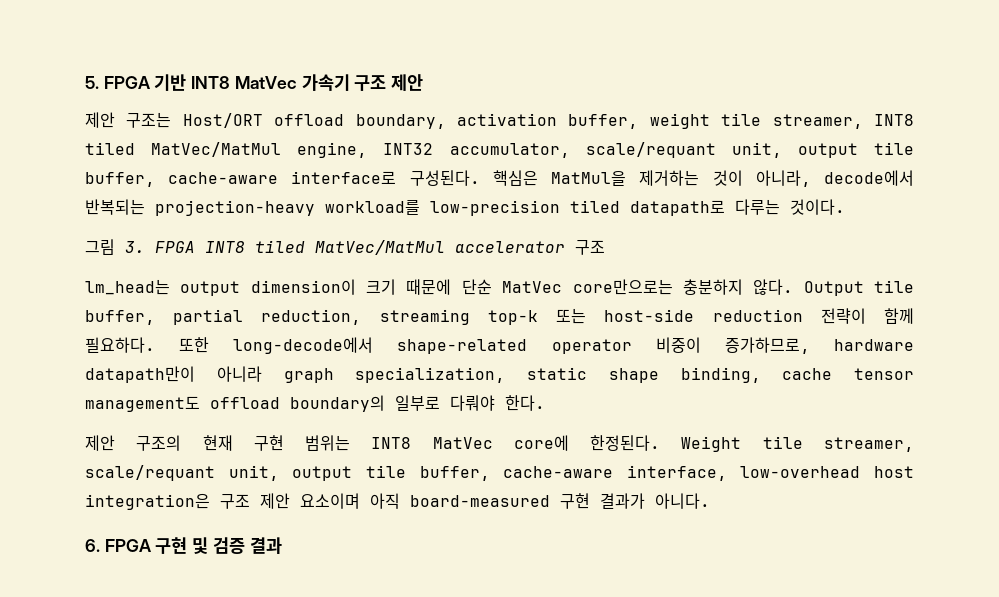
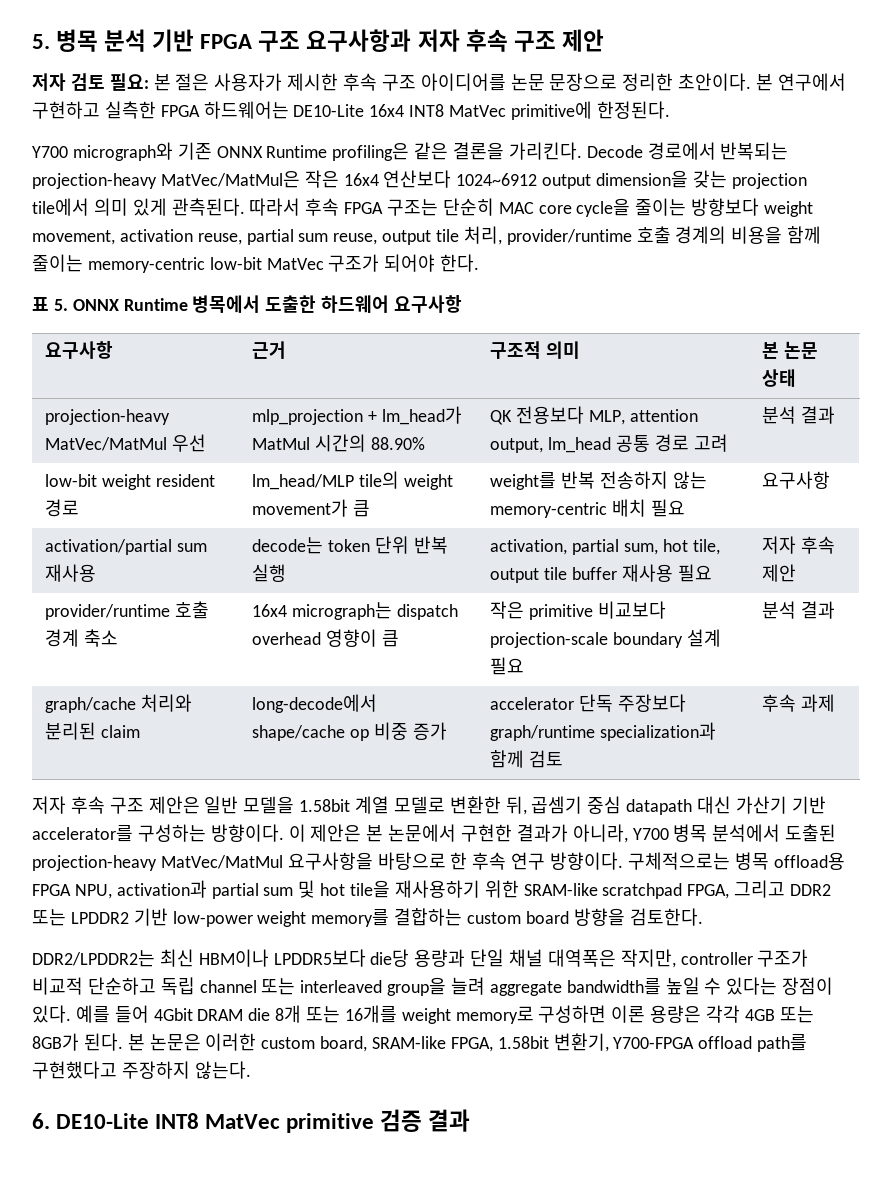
[85,74,424,91] [85,112,914,129] [85,142,914,158] [85,170,914,187] [85,199,845,216] [85,239,605,255] [85,279,915,296] [85,308,914,325] [85,337,914,354] [85,366,914,383] [85,395,545,412] [85,435,914,452] [85,465,914,481] [85,493,710,510] [85,537,209,554] 5. FPGA 기반 INT8 MatVec 가속기 구조 제안 // 제안 구조는 Host/ORT offload boundary, activation buffer, weight tile streamer, INT8 tiled MatVec/MatMul engine, INT32 accumulator, scale/requant unit, output tile buffer, cache-aware interface로 구성된다. 핵심은 MatMul을 제거하는 것이 아니라, decode에서 반복되는 projection-heavy workload를 low-precision tiled datapath로 다루는 것이다. // 그림 3. FPGA INT8 tiled MatVec/MatMul accelerator 구조 // lm_head는 output dimension이 크기 때문에 단순 MatVec core만으로는 충분하지 않다. Output tile buffer, partial reduction, streaming top-k 또는 host-side reduction 전략이 함께 필요하다. 또한 long-decode에서 shape-related operator 비중이 증가하므로, hardware datapath만이 아니라 graph specialization, static shape binding, cache tensor management도 offload boundary의 일부로 다뤄야 한다. // 제안 구조의 현재 구현 범위는 INT8 MatVec core에 한정된다. Weight tile streamer, scale/requant unit, output tile buffer, cache-aware interface, low-overhead host integration은 구조 제안 요소이며 아직 board-measured 구현 결과가 아니다. // 6. FPGA 구현 및 -> [32,29,604,52] [32,73,846,91] [32,101,670,120] [32,142,789,161] [32,170,807,189] [32,198,814,217] [32,226,822,245] [32,254,480,273] [32,295,463,313] [45,341,114,359] [252,341,287,359] [490,341,581,359] [762,341,819,359] [762,369,797,387] [45,409,171,425] [45,434,207,452] [252,406,462,425] [252,434,425,452] [490,406,698,425] [490,434,728,453] [762,406,836,424] [45,474,215,490] [45,499,80,517] [252,471,453,490] [252,499,371,517] [490,471,707,490] [490,499,685,518] [762,471,831,489] [45,539,208,555] [45,564,97,582] [252,536,448,554] [252,564,287,582] [490,539,720,555] [490,564,712,583] [762,536,836,554] [762,564,797,582] [45,601,210,620] [45,629,119,647] [252,602,458,620] [252,629,399,647] [490,601,666,620] [490,629,721,648] [490,657,525,675] [762,601,836,619] [45,694,193,713] [45,722,141,740] [252,694,378,713] [252,722,447,741] [490,694,686,712] [490,722,717,741] [490,750,564,768] [762,694,836,712] [32,796,826,815] [32,824,837,843] [32,852,845,871] [32,880,832,899] [32,908,703,927] [32,949,809,968] [32,977,834,996] [32,1005,814,1024] [32,1033,808,1052] [32,1061,251,1079] [32,1113,375,1133] 5. 병목 분석 기반 FPGA 구조 요구사항과 저자 후속 구조 제안 // 저자 검토 필요: 본 절은 사용자가 제시한 후속 구조 아이디어를 논문 문장으로 정리한 초안이다. 본 연구에서 구현하고 실측한 FPGA 하드웨어는 DE10-Lite 16x4 INT8 MatVec primitive에 한정된다. // Y700 micrograph와 기존 ONNX Runtime profiling은 같은 결론을 가리킨다. Decode 경로에서 반복되는 projection-heavy MatVec/MatMul은 작은 16x4 연산보다 1024~6912 output dimension을 갖는 projection tile에서 의미 있게 관측된다. 따라서 후속 FPGA 구조는 단순히 MAC core cycle을 줄이는 방향보다 weight movement, activation reuse, partial sum reuse, output tile 처리, provider/runtime 호출 경계의 비용을 함께 줄이는 memory-centric low-bit MatVec 구조가 되어야 한다. // 표 5. ONNX Runtime 병목에서 도출한 하드웨어 요구사항 // 요구사항 | 근거 | 구조적 의미 | 본 논문 상태 // projection-heavy MatVec/MatMul 우선 | mlp_projection + lm_head가 MatMul 시간의 88.90% | QK 전용보다 MLP, attention output, lm_head 공통 경로 고려 | 분석 결과 // low-bit weight resident 경로 | lm_head/MLP tile의 weight movement가 큼 | weight를 반복 전송하지 않는 memory-centric 배치 필요 | 요구사항 // activation/partial sum 재사용 | decode는 token 단위 반복 실행 | activation, partial sum, hot tile, output tile buffer 재사용 필요 | 저자 후속 제안 // provider/runtime 호출 경계 축소 | 16x4 micrograph는 dispatch overhead 영향이 큼 | 작은 primitive 비교보다 projection-scale boundary 설계 필요 | 분석 결과 // graph/cache 처리와 분리된 claim | long-decode에서 shape/cache op 비중 증가 | accelerator 단독 주장보다 graph/runtime specialization과 함께 검토 | 후속 과제 // 저자 후속 구조 제안은 일반 모델을 1.58bit 계열 모델로 변환한 뒤, 곱셈기 중심 datapath 대신 가산기 기반 accelerator를 구성하는 방향이다. 이 제안은 본 논문에서 구현한 결과가 아니라, Y700 병목 분석에서 도출된 projection-heavy MatVec/MatMul 요구사항을 바탕으로 한 후속 연구 방향이다. 구체적으로는 병목 offload용 FPGA NPU, activation과 partial sum 및 hot tile을 재사용하기 위한 SRAM-like scratchpad FPGA, 그리고 DDR2 또는 LPDDR2 기반 low-power weight memory를 결합하는 custom board 방향을 검토한다. // DDR2/LPDDR2는 최신 HBM이나 LPDDR5보다 die당 용량과 단일 채널 대역폭은 작지만, controller 구조가 비교적 단순하고 독립 channel 또는 interleaved group을 늘려 aggregate bandwidth를 높일 수 있다는 장점이 있다. 예를 들어 4Gbit DRAM die 8개 또는 16개를 weight memory로 구성하면 이론 용량은 각각 4GB 또는 8GB가 된다. 본 논문은 이러한 custom board, SRAM-like FPGA, 1.58bit 변환기, Y700-FPGA offload path를 구현했다고 주장하지 않는다. // 6. DE10-Lite INT8 MatVec primitive

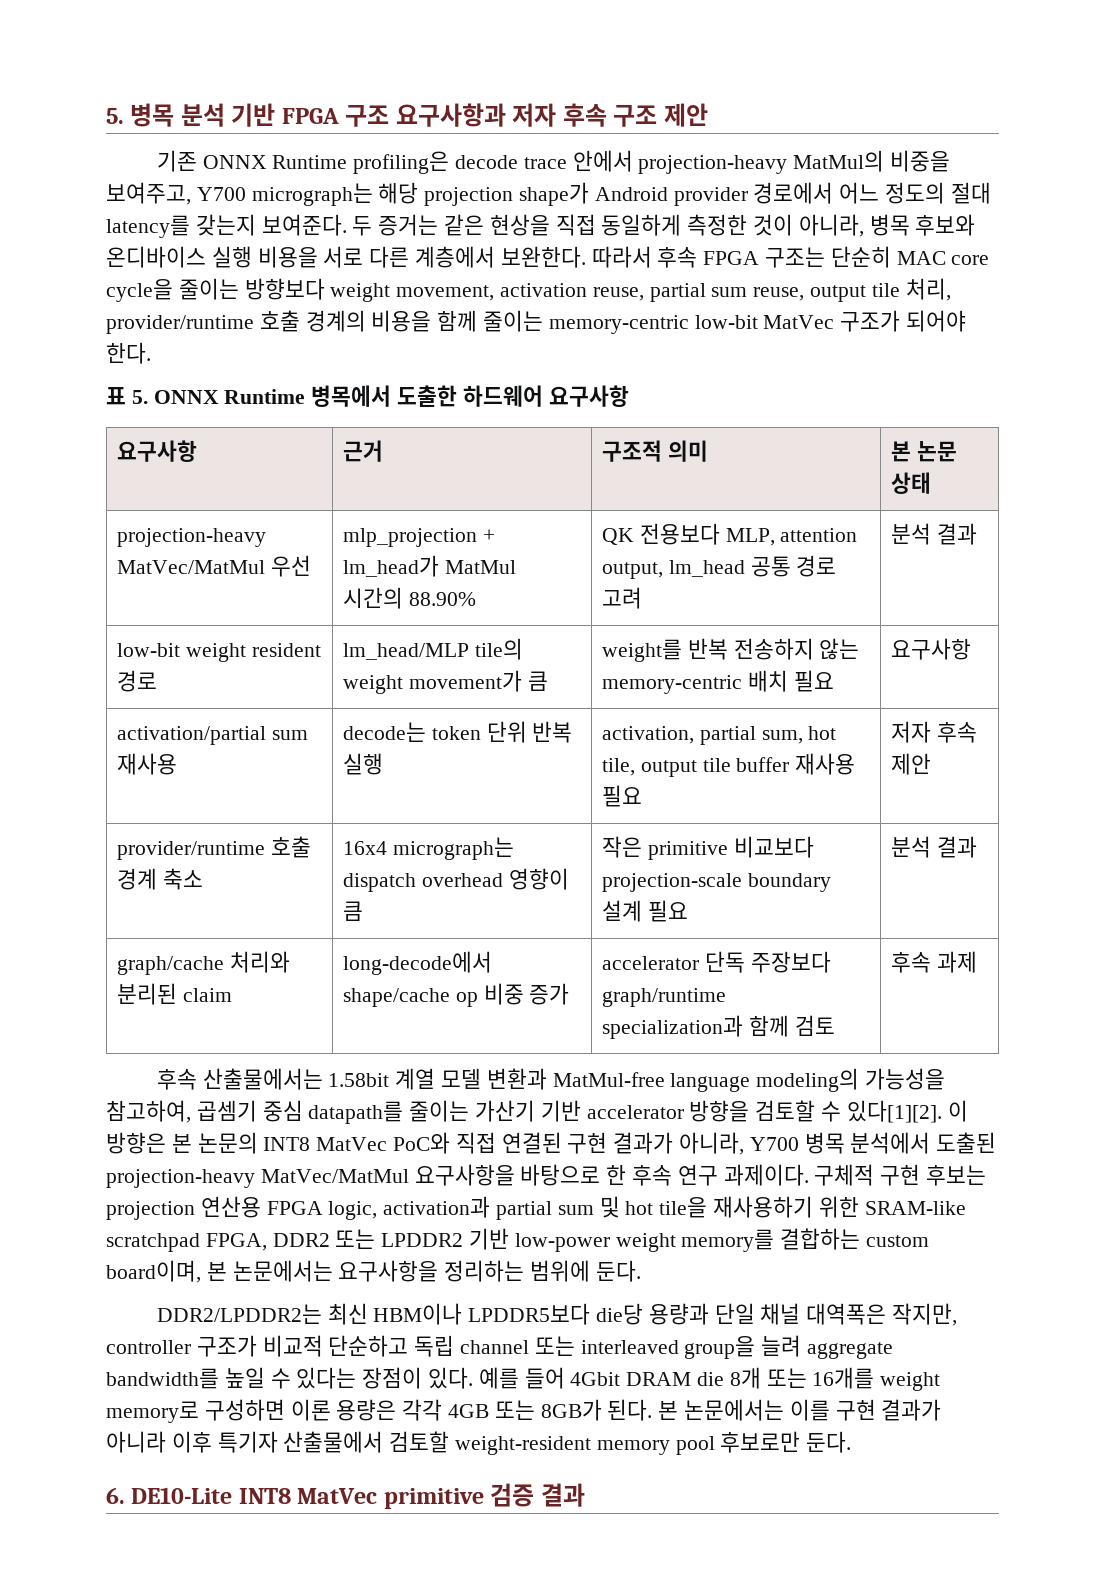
[32,73,846,91] [32,101,670,120] [32,142,789,161] [32,170,807,189] [32,198,245,216] 저자 검토 필요: 본 절은 사용자가 제시한 후속 구조 아이디어를 논문 문장으로 정리한 초안이다. 본 연구에서 구현하고 실측한 FPGA 하드웨어는 DE10-Lite 16x4 INT8 MatVec primitive에 한정된다. // Y700 micrograph와 기존 ONNX Runtime profiling은 같은 결론을 가리킨다. Decode 경로에서 반복되는 projection-heavy MatVec/MatMul은 작은 16x4 연산보다 1024~6912 output dimension을 갖는 projection tile에서 의미 있게 관측된다. -> [156,150,951,174] [106,182,991,206] [106,214,976,238] [106,246,586,268] 기존 ONNX Runtime profiling은 decode trace 안에서 projection-heavy MatMul의 비중을 보여주고, Y700 micrograph는 해당 projection shape가 Android provider 경로에서 어느 정도의 절대 latency를 갖는지 보여준다. 두 증거는 같은 현상을 직접 동일하게 측정한 것이 아니라, 병목 후보와 온디바이스 실행 비용을 서로 다른 계층에서 보완한다.
[32,796,826,815] [32,824,513,842] 저자 후속 구조 제안은 일반 모델을 1.58bit 계열 모델로 변환한 뒤, 곱셈기 중심 datapath 대신 가산기 기반 accelerator를 구성하는 방향이다. 이 제안은 본 논문에서 구현한 -> [156,1068,946,1092] [106,1100,968,1124] [106,1132,608,1154] 후속 산출물에서는 1.58bit 계열 모델 변환과 MatMul-free language modeling의 가능성을 참고하여, 곱셈기 중심 datapath를 줄이는 가산기 기반 accelerator 방향을 검토할 수 있다[1][2]. 이 방향은 본 논문의 INT8 MatVec PoC와 직접 연결된 구현
[550,852,845,870] [32,884,112,899] 방향이다. 구체적으로는 병목 offload용 FPGA NPU, -> [723,1164,987,1186] [106,1196,378,1220] 과제이다. 구체적 구현 후보는 projection 연산용 FPGA logic,
[734,880,786,898] 그리고 -> (267, 1242) none
[525,908,703,926] board 방향을 검토한다. -> [106,1260,641,1283] board이며, 본 논문에서는 요구사항을 정리하는 범위에 둔다.
[149,1033,808,1052] [32,1061,251,1079] 논문은 이러한 custom board, SRAM-like FPGA, 1.58bit 변환기, Y700-FPGA offload path를 구현했다고 주장하지 않는다. -> [684,1399,942,1421] [106,1431,852,1455] 논문에서는 이를 구현 결과가 아니라 이후 특기자 산출물에서 검토할 weight-resident memory pool 후보로만 둔다.

